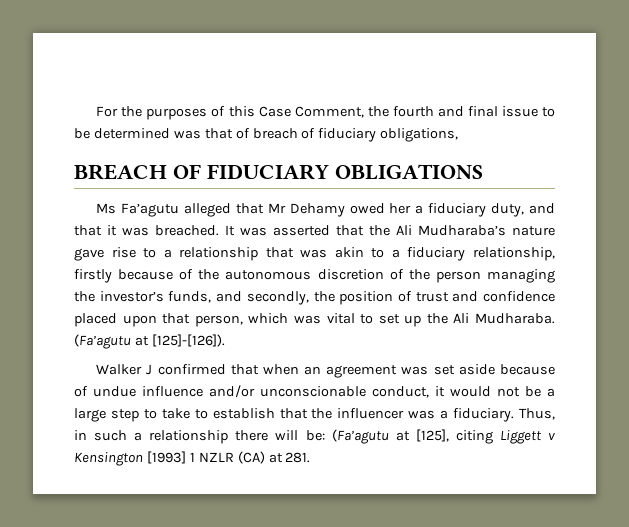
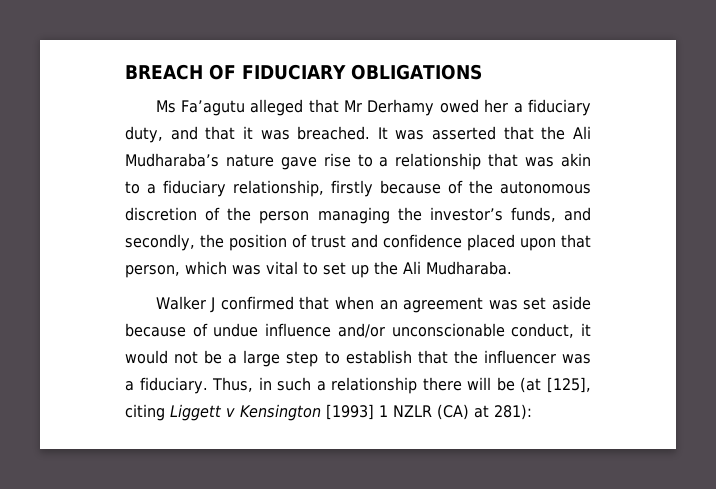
[96,106,555,120] [74,128,459,142] For the purposes of this Case Comment, the fourth and final issue to be determined was that of breach of fiduciary obligations, // -> (125, 72) none
[289,203,345,217] Dehamy -> [367,99,435,116] Derhamy
[74,334,225,349] (Fa’agutu at [125]-[126]). -> (512, 268) none
[161,408,208,419] take to -> (340, 357) none
[305,429,410,444] be: (Fa’agutu at -> [496,377,542,393] be (at
[285,452,311,463] 281. -> [494,404,532,420] 281):

